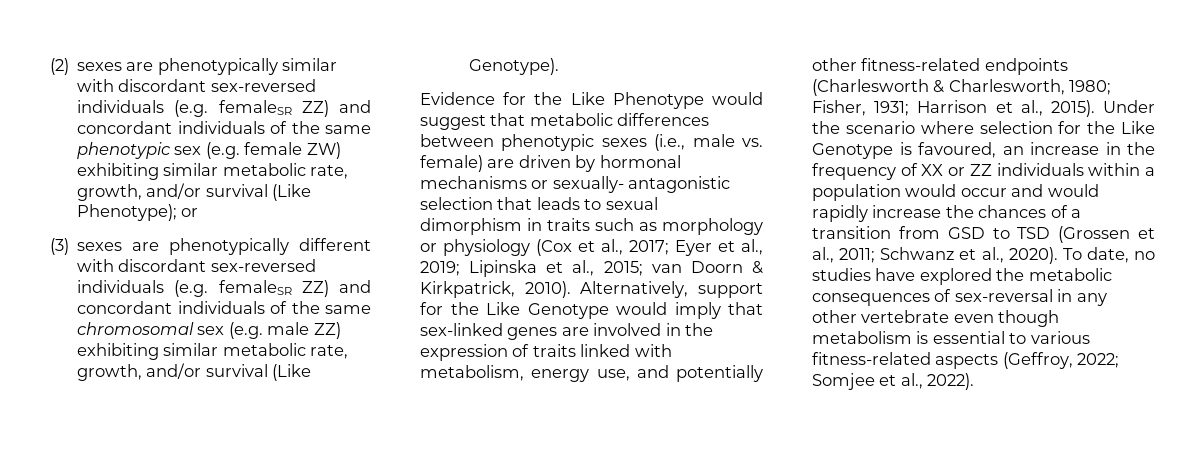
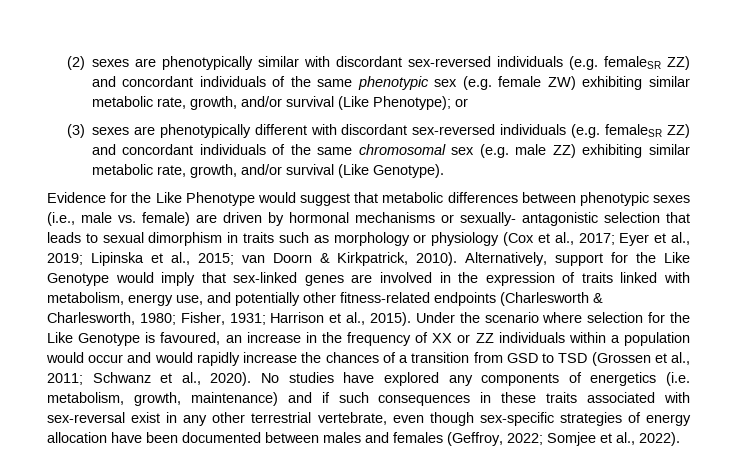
[1062,247,1155,263] [812,268,1112,285] [812,289,1107,306] [812,310,1060,327] [812,331,1090,344] [812,352,999,369] To date, no studies have explored the metabolic consequences of sex-reversal in any other vertebrate even though metabolism is essential to various fitness-related aspects -> [261,372,691,386] [47,392,691,406] [47,412,691,426] [47,432,443,443] No studies have explored any components of energetics (i.e. metabolism, growth, maintenance) and if such consequences in these traits associated with sex-reversal exist in any other terrestrial vertebrate, even though sex-specific strategies of energy allocation have been documented between males and females

